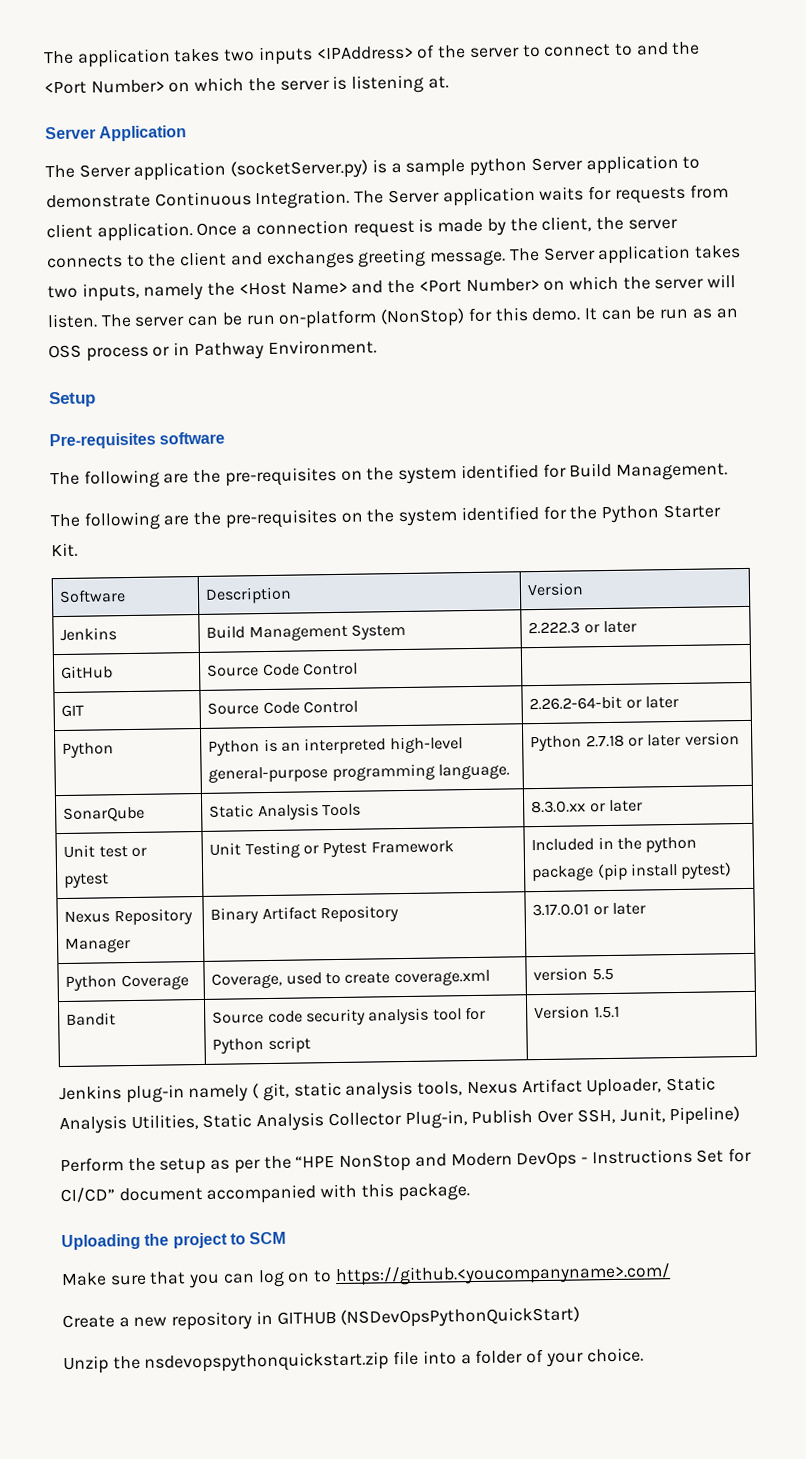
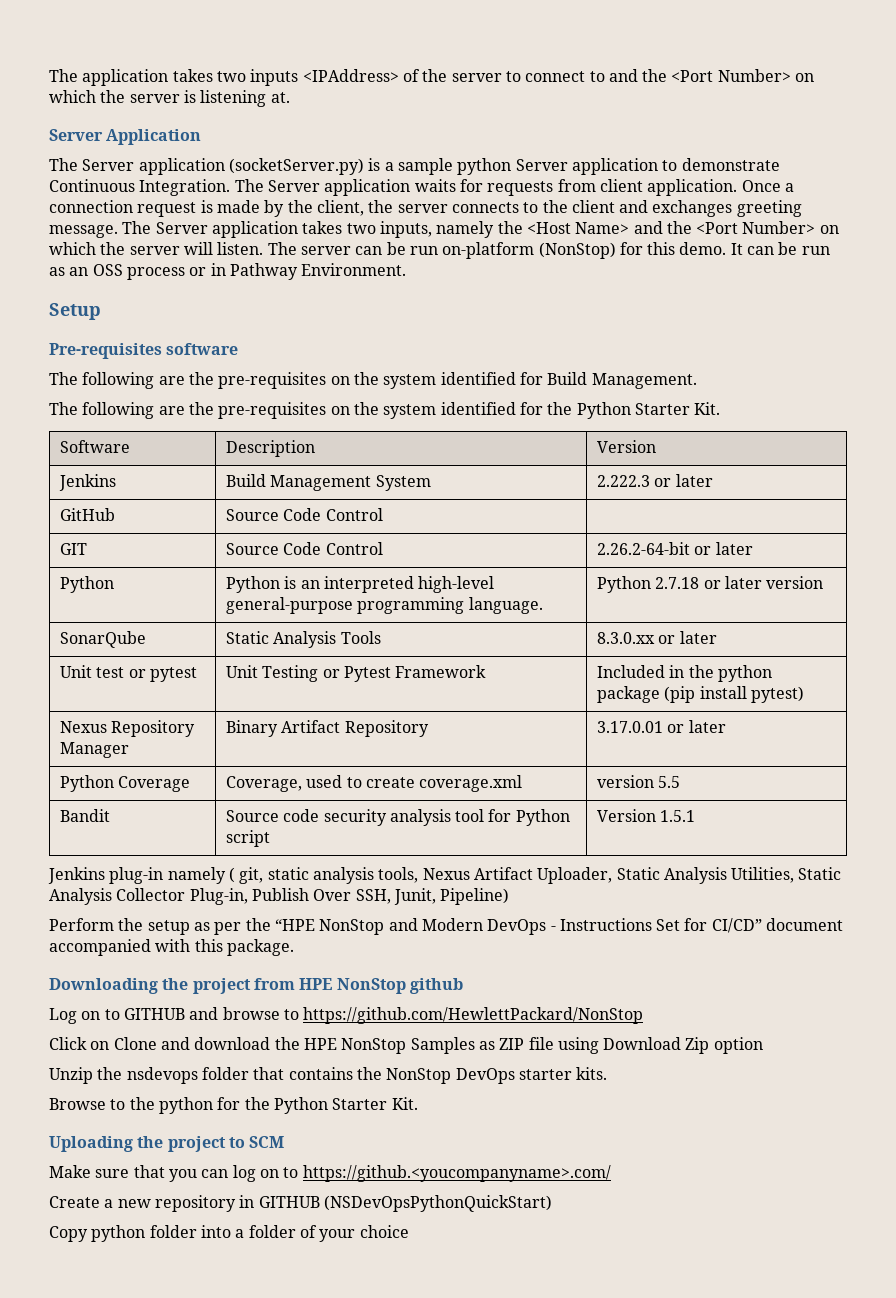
(470, 1192) none -> [49,978,463,994] [49,1007,644,1024] [49,1037,763,1054] [49,1067,608,1084] [49,1097,418,1114] // Downloading the project from HPE NonStop github // Log on to GITHUB and browse to https://github.com/HewlettPackard/NonStop // Click on Clone and download the HPE NonStop Samples as ZIP file using Download Zip option // Unzip the nsdevops folder that contains the NonStop DevOps starter kits. // Browse to the python for the Python Starter Kit.
[63,1350,420,1375] Unzip the nsdevopspythonquickstart.zip file -> [49,1225,197,1242] Copy python folder
[586,1347,644,1363] choice. -> [359,1225,409,1238] choice

